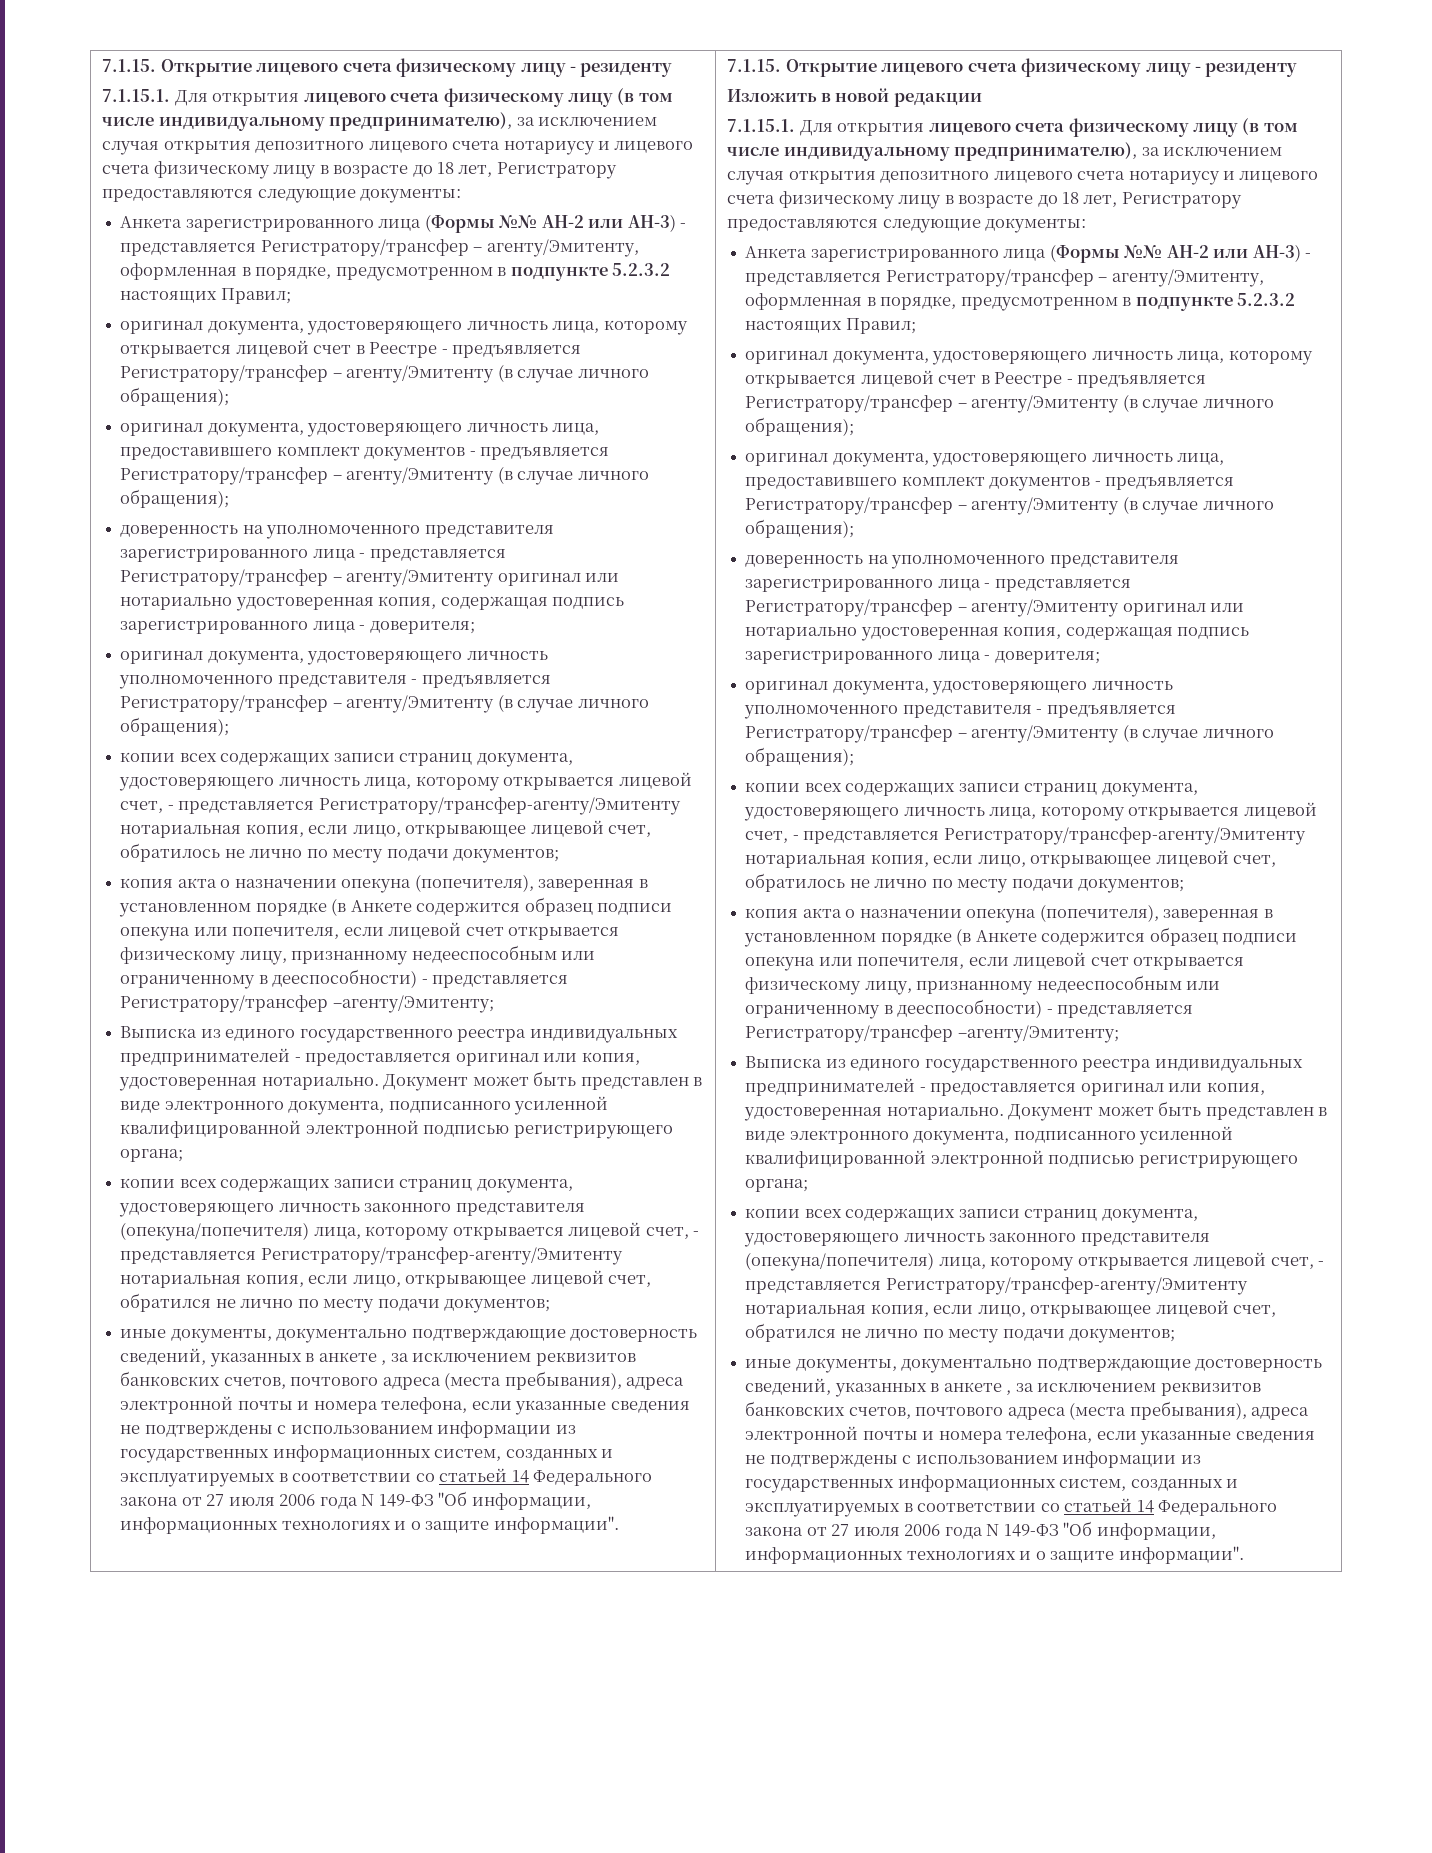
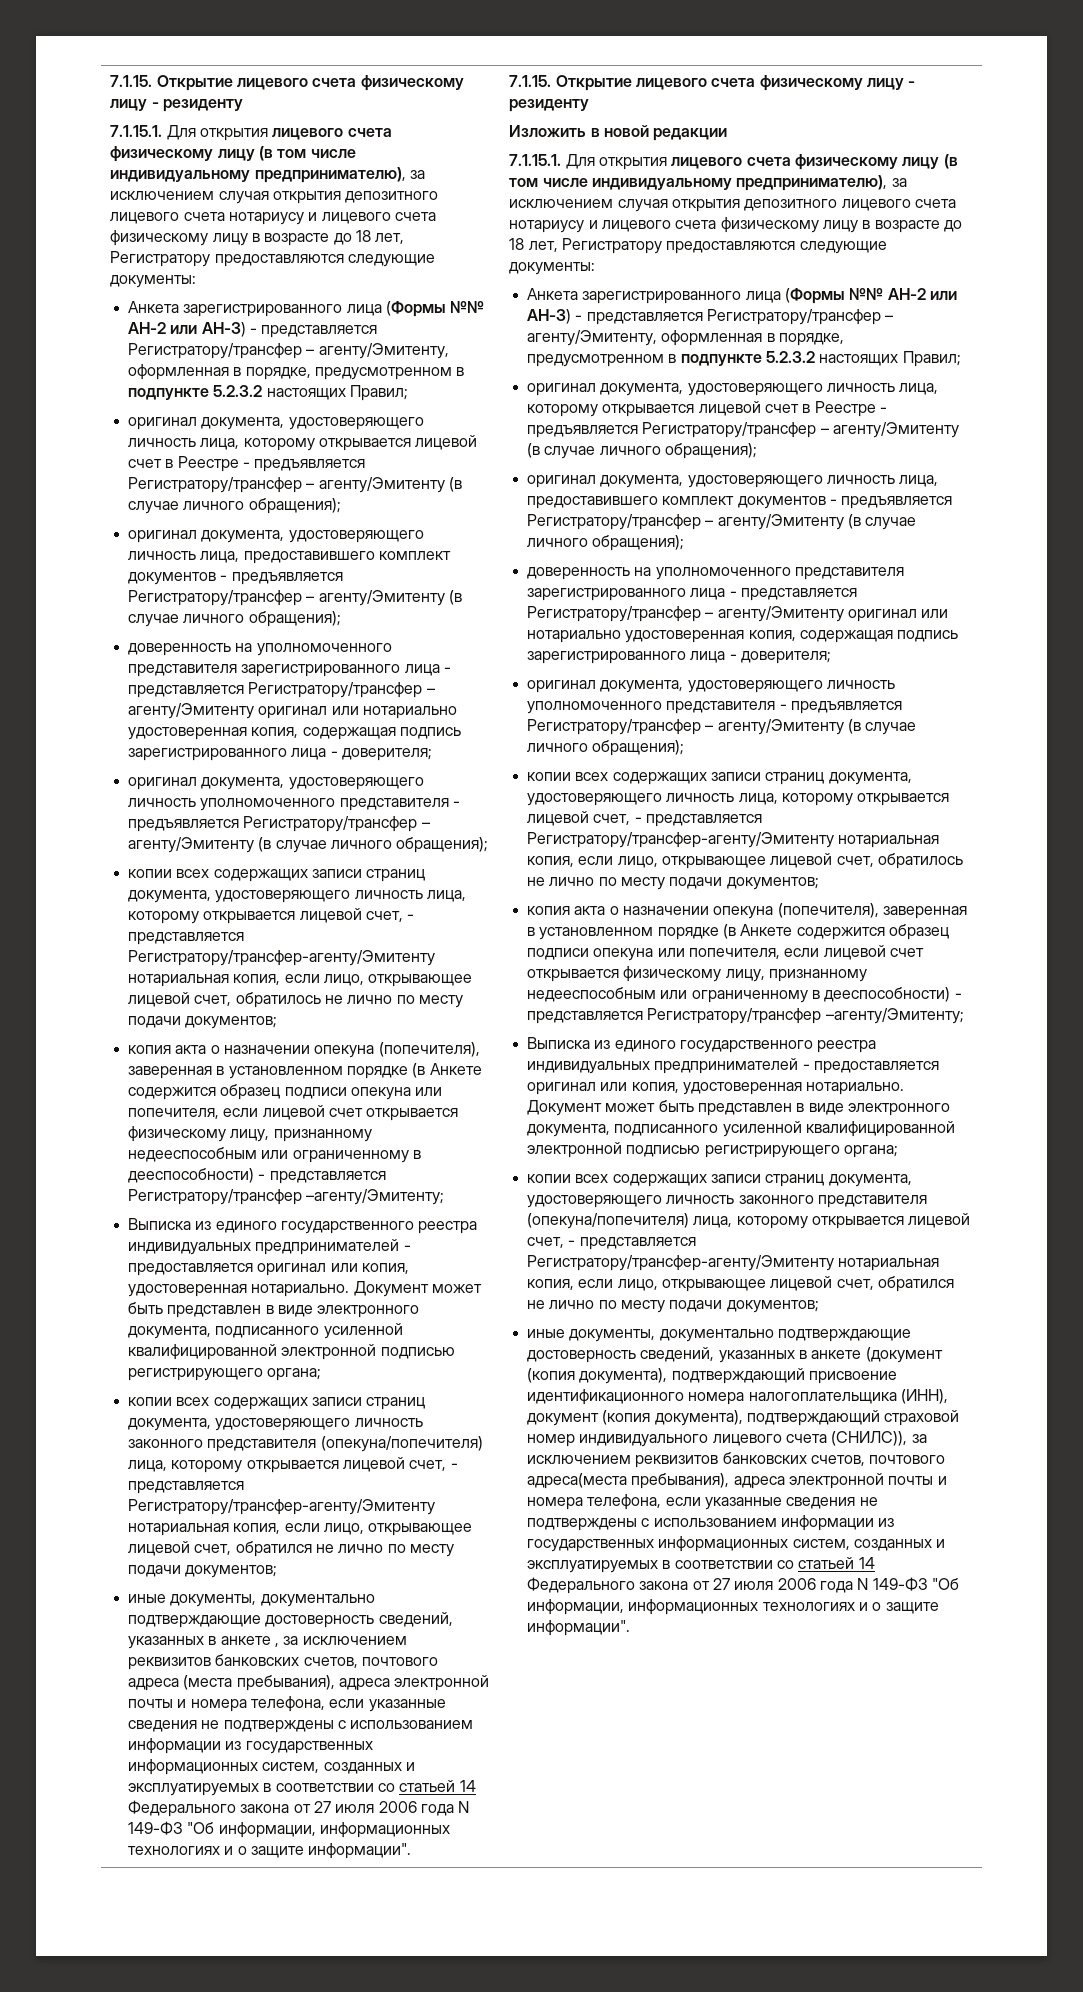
[1006,1382,1261,1396] [745,1401,1127,1420] , за исключением реквизитов банковских счетов, почтового адреса (места -> [865,1347,943,1363] [526,1368,897,1384] [526,1389,948,1405] [526,1410,960,1426] [526,1431,927,1447] [526,1452,946,1468] [526,1473,627,1489] (документ (копия документа), подтверждающий присвоение идентификационного номера налогоплательщика (ИНН), документ (копия документа), подтверждающий страховой номер индивидуального лицевого счета (СНИЛС)), за исключением реквизитов банковских счетов, почтового адреса(места

